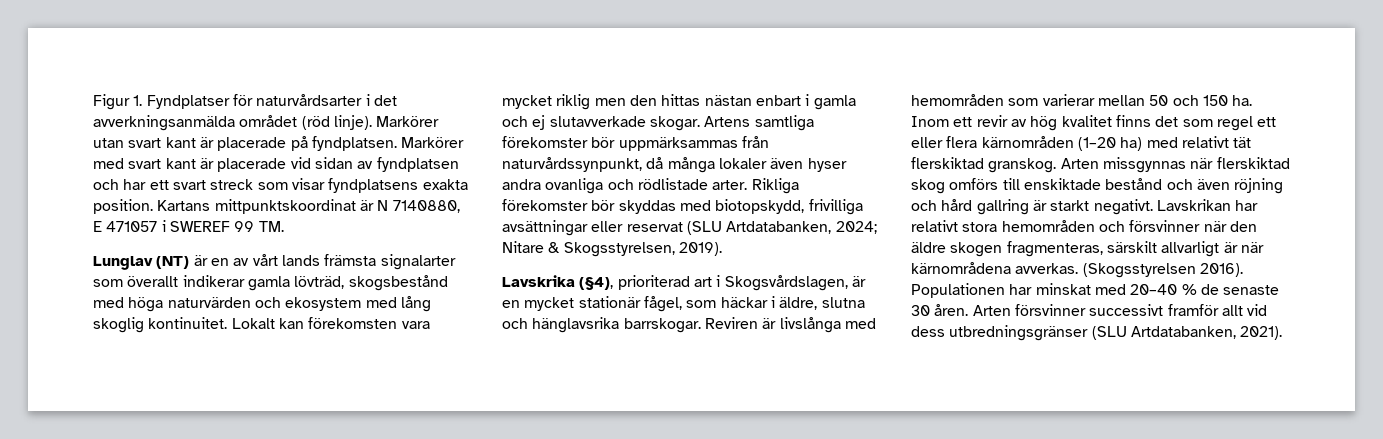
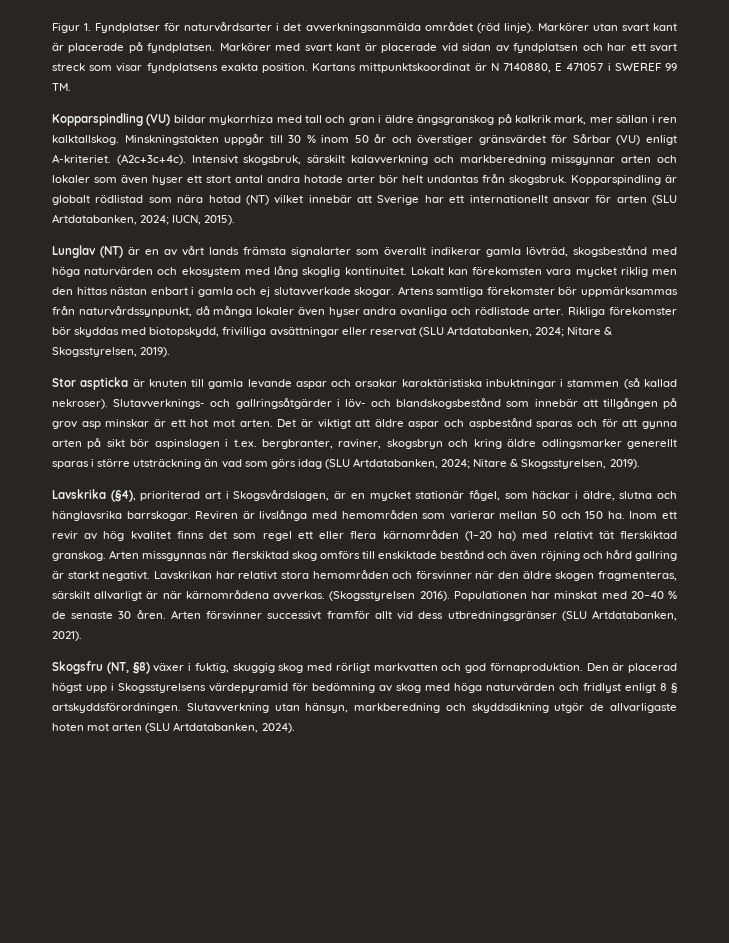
(284, 226) none -> [52,113,677,126] [52,134,677,145] [52,154,677,165] [52,174,677,185] [52,195,677,205] [52,214,236,225] // Kopparspindling (VU) bildar mykorrhiza med tall och gran i äldre ängsgranskog på kalkrik mark, mer sällan i ren kalktallskog. Minskningstakten uppgår till 30 % inom 50 år och överstiger gränsvärdet för Sårbar (VU) enligt A-kriteriet. (A2c+3c+4c). Intensivt skogsbruk, särskilt kalavverkning och markberedning missgynnar arten och lokaler som även hyser ett stort antal andra hotade arter bör helt undantas från skogsbruk. Kopparspindling är globalt rödlistad som nära hotad (NT) vilket innebär att Sverige har ett internationellt ansvar för arten (SLU Artdatabanken, 2024; IUCN, 2015).
(722, 249) none -> [52,377,677,390] [52,398,677,409] [52,418,677,429] [52,438,678,449] [52,458,640,469] // Stor aspticka är knuten till gamla levande aspar och orsakar karaktäristiska inbuktningar i stammen (så kallad nekroser). Slutavverknings- och gallringsåtgärder i löv- och blandskogsbestånd som innebär att tillgången på grov asp minskar är ett hot mot arten. Det är viktigt att äldre aspar och aspbestånd sparas och för att gynna arten på sikt bör aspinslagen i t.ex. bergbranter, raviner, skogsbryn och kring äldre odlingsmarker generellt sparas i större utsträckning än vad som görs idag (SLU Artdatabanken, 2024; Nitare & Skogsstyrelsen, 2019).
(1283, 333) none -> [52,661,677,674] [52,683,677,693] [52,703,677,713] [52,722,295,733] // Skogsfru (NT, §8) växer i fuktig, skuggig skog med rörligt markvatten och god förnaproduktion. Den är placerad högst upp i Skogsstyrelsens värdepyramid för bedömning av skog med höga naturvärden och fridlyst enligt 8 § artskyddsförordningen. Slutavverkning utan hänsyn, markberedning och skyddsdikning utgör de allvarligaste hoten mot arten (SLU Artdatabanken, 2024).

